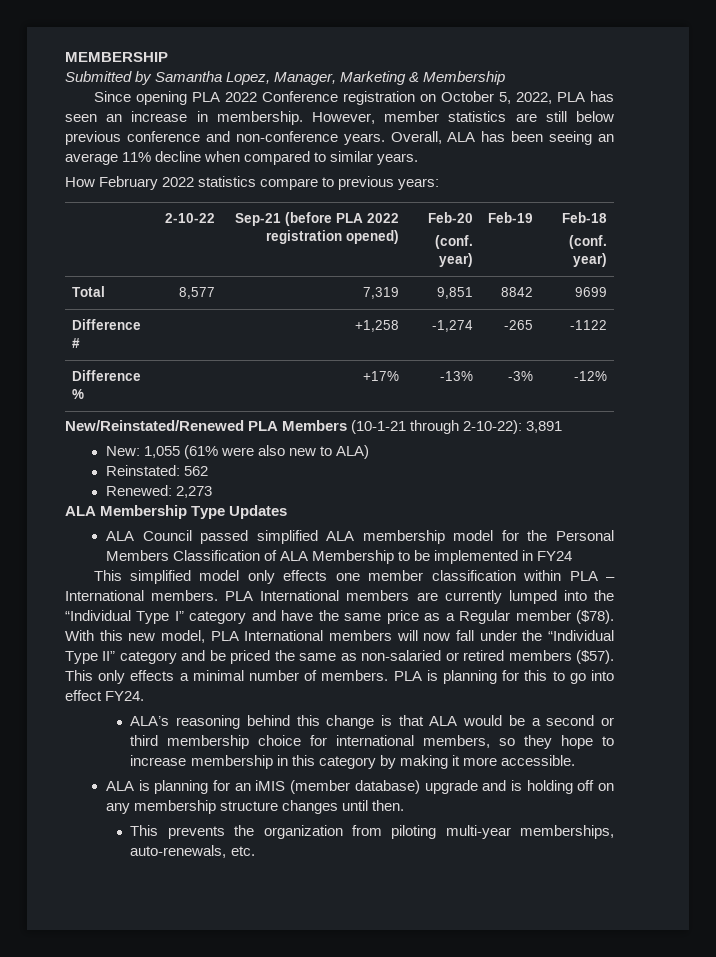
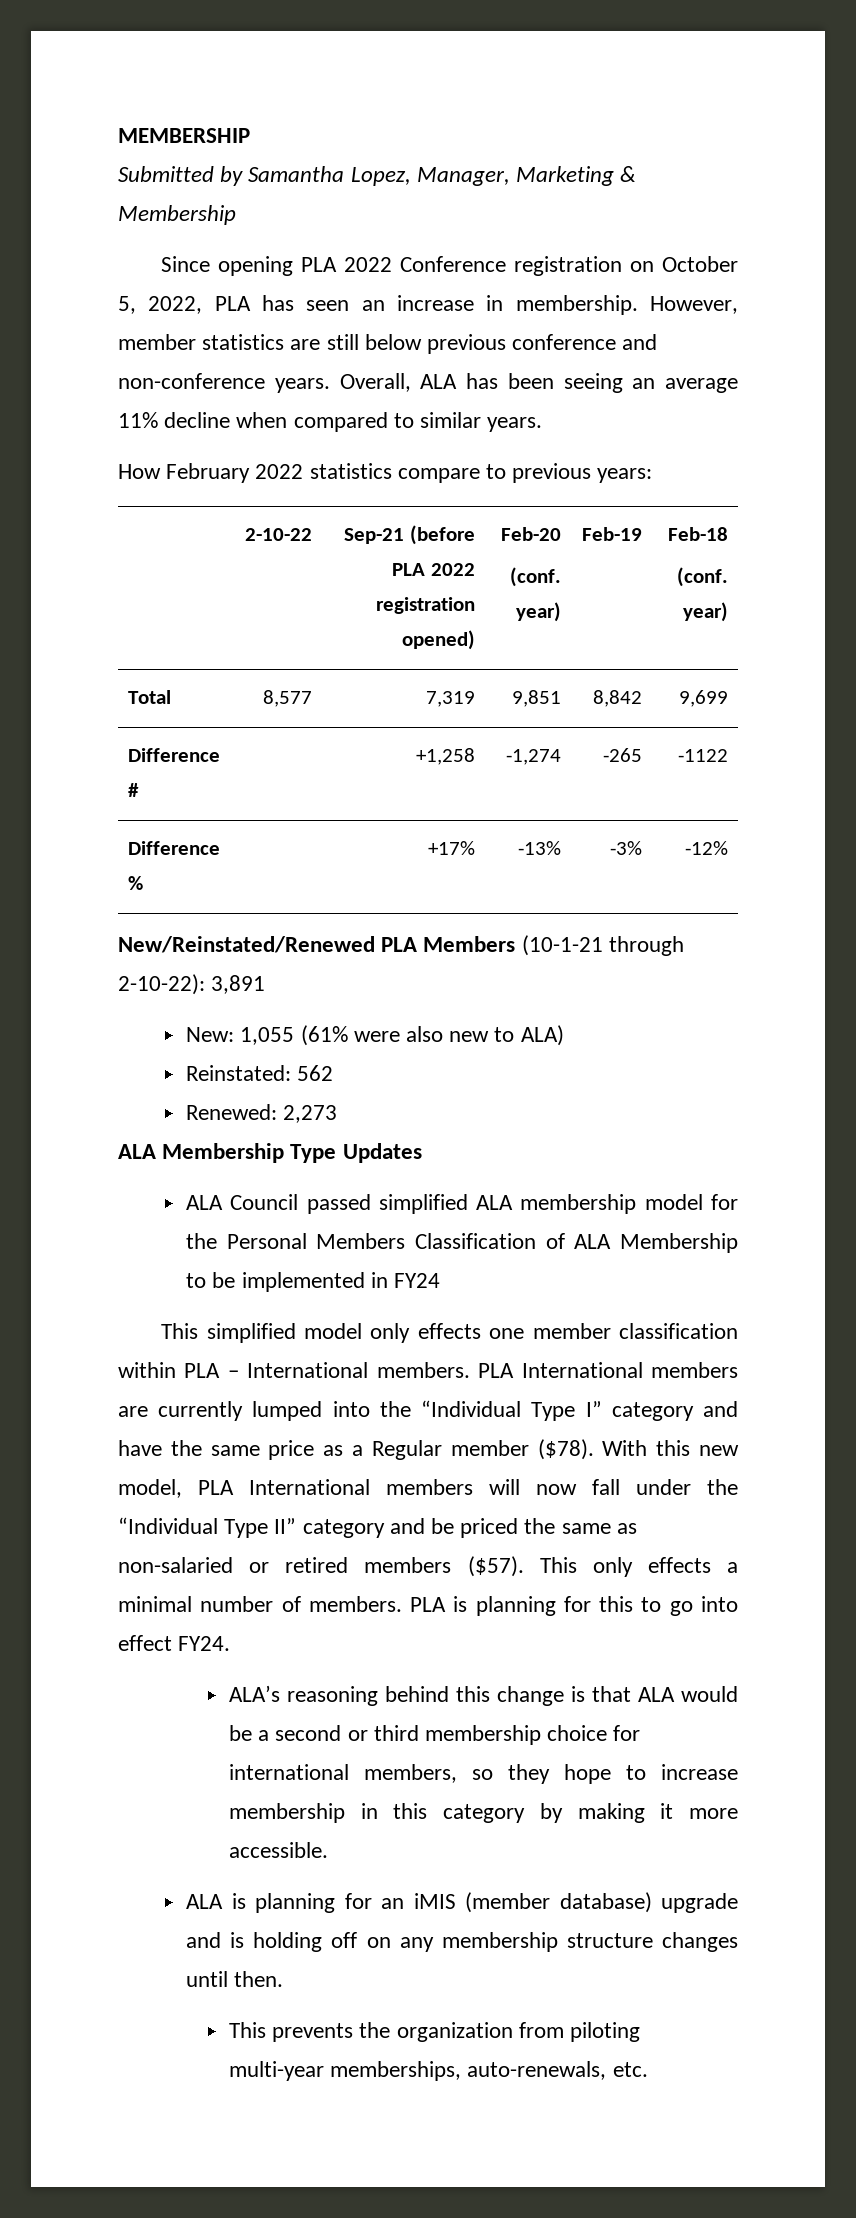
[500,287,533,297] [574,287,607,297] 8842 | 9699 -> [592,690,642,707] [678,690,728,707] 8,842 | 9,699

